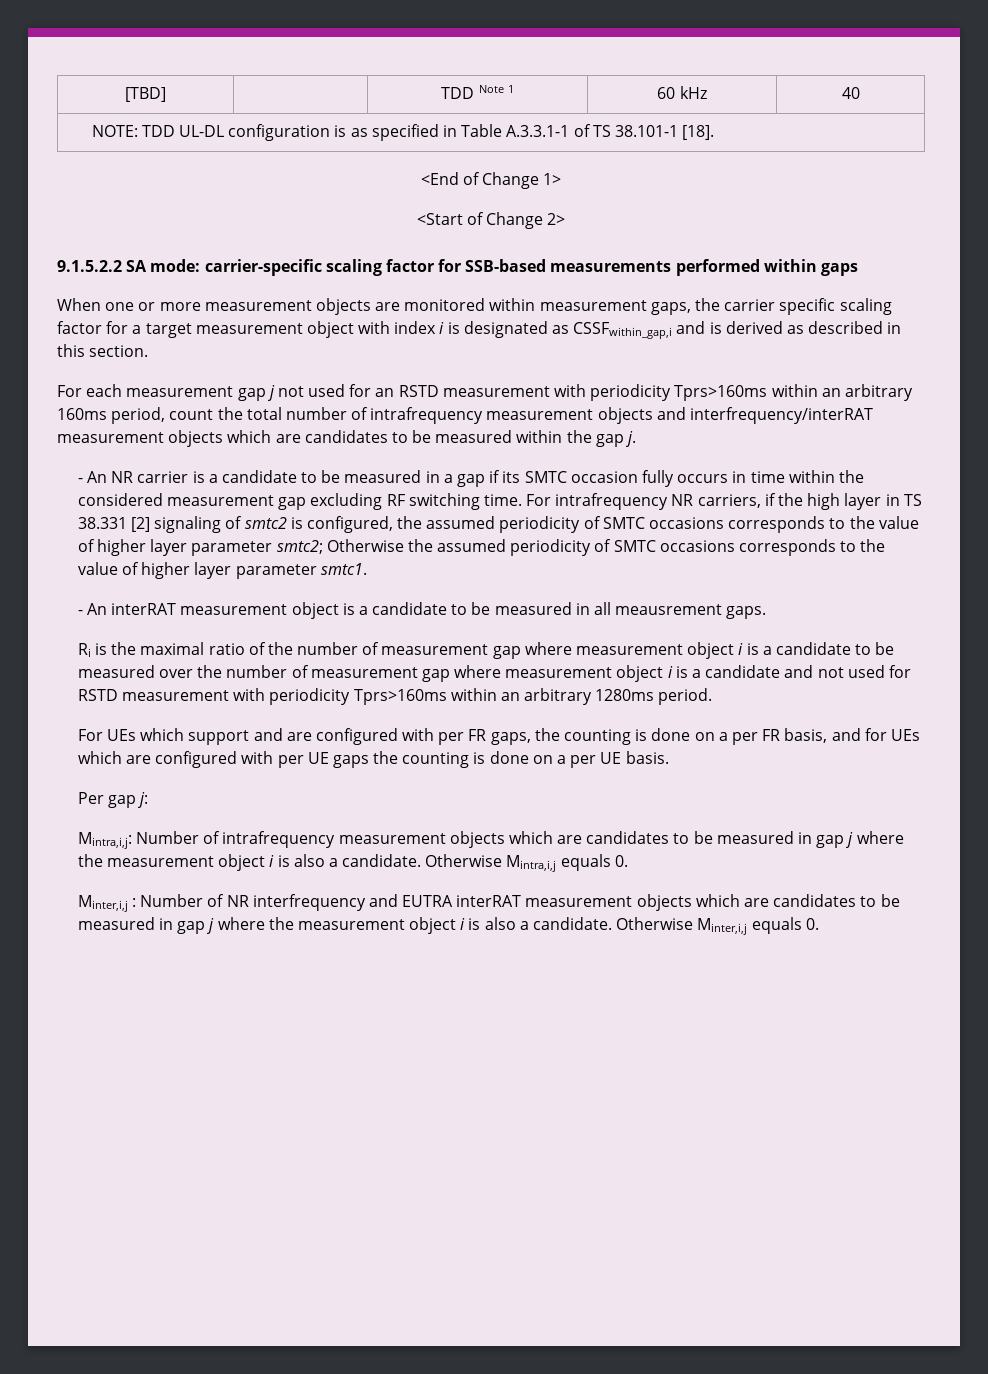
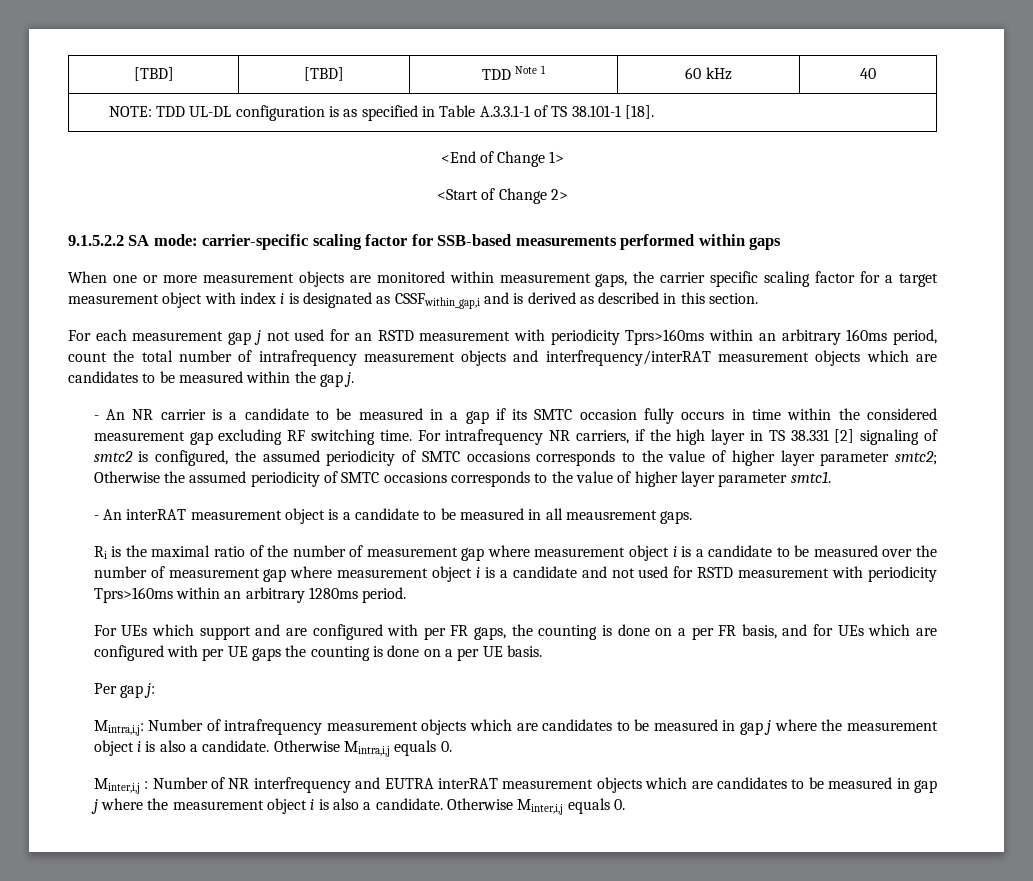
[125,87,166,102] [TBD] | -> [133,67,174,81] [304,67,344,81] [TBD] | [TBD]

